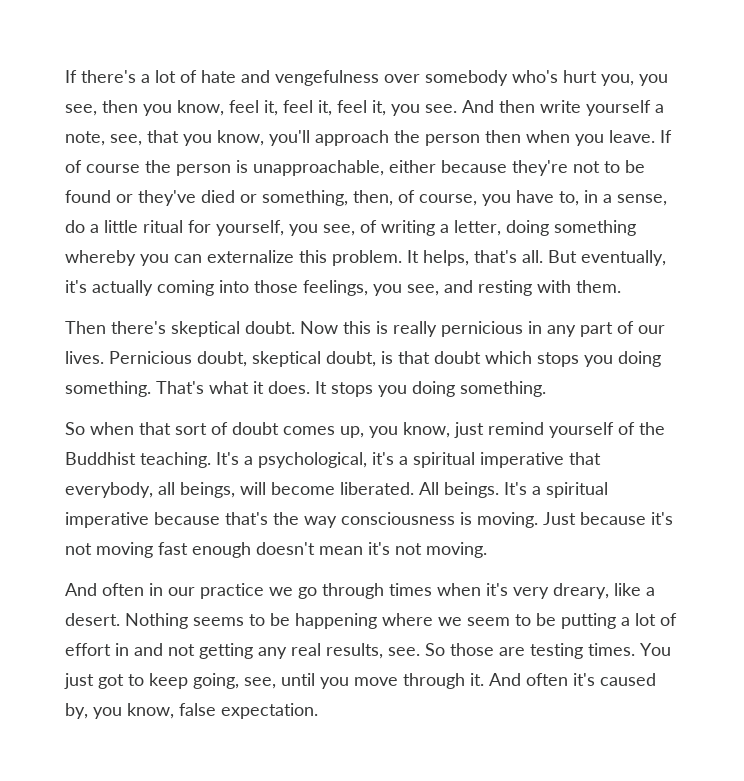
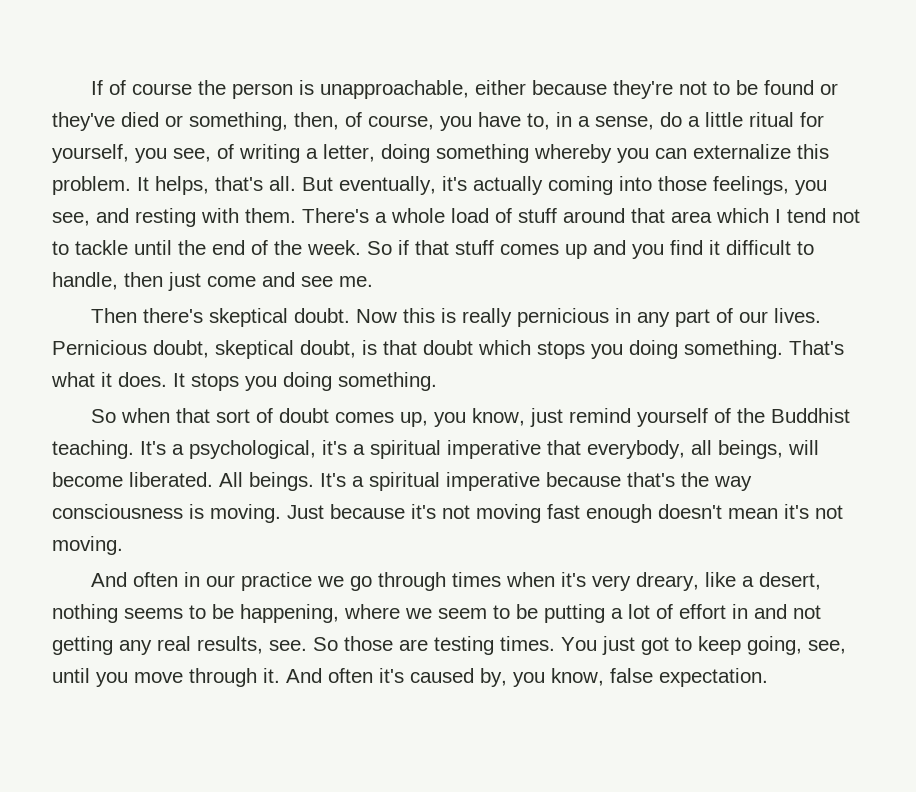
[65,70,668,86] [65,100,664,116] [65,130,672,146] If there's a lot of hate and vengefulness over somebody who's hurt you, you see, then you know, feel it, feel it, feel it, you see. And then write yourself a note, see, that you know, you'll approach the person then when you leave. If -> [90,80,103,95] If
(621, 286) none -> [302,208,860,223] [52,240,814,259] [52,272,373,291] There's a whole load of stuff around that area which I tend not to tackle until the end of the week. So if that stuff comes up and you find it difficult to handle, then just come and see me.
[65,613,188,629] desert. Nothing -> [758,572,821,590] [52,604,118,623] desert, nothing
[295,613,377,629] happening -> [240,604,339,623] happening,

